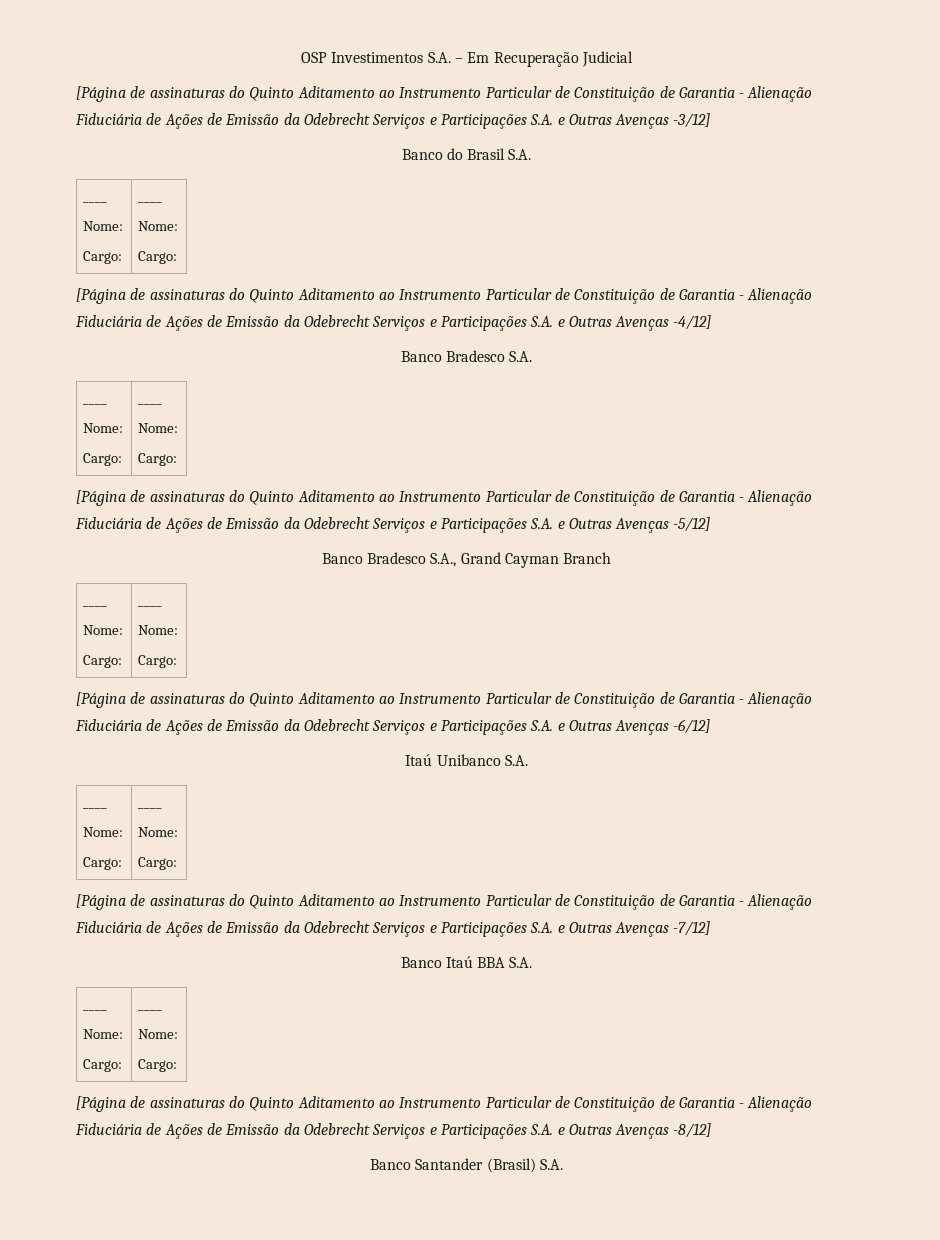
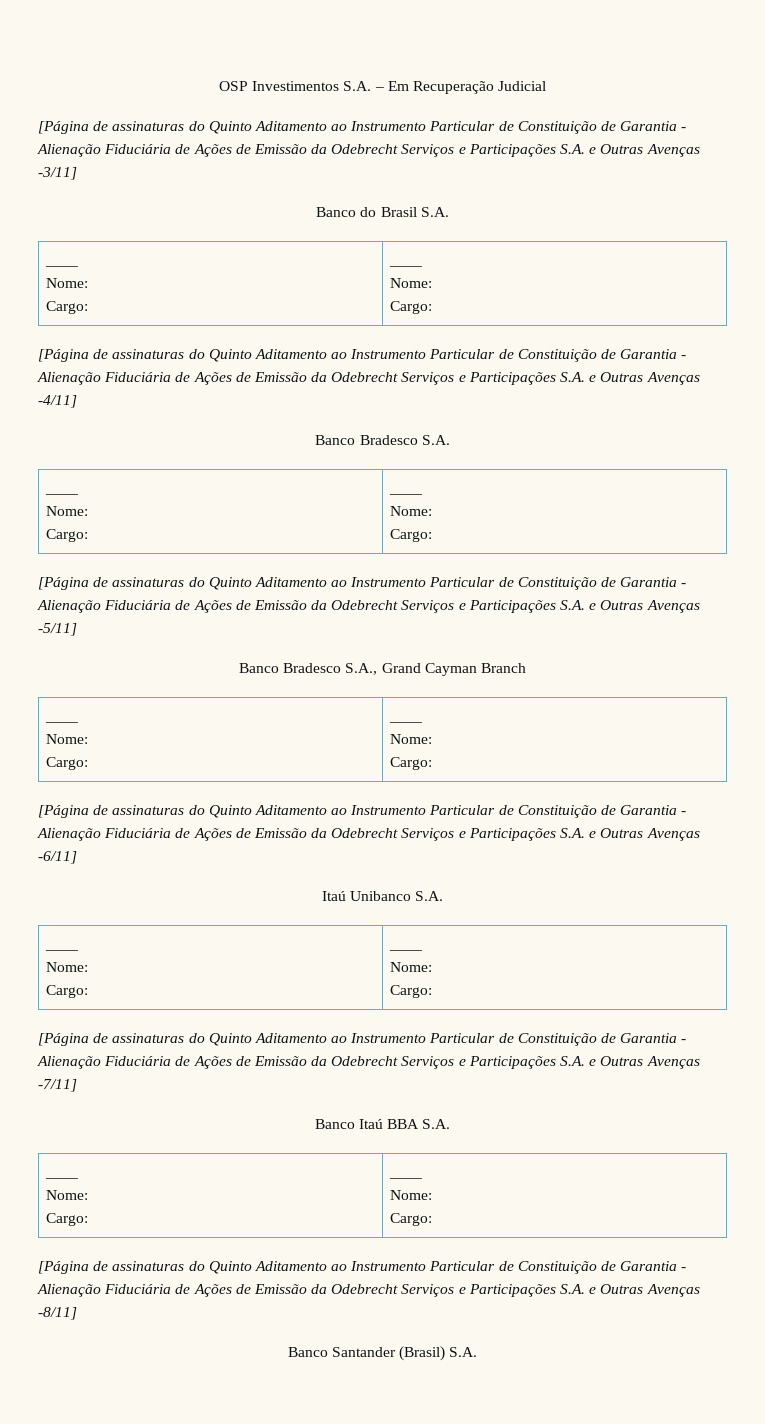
[673,113,711,128] -3/12] -> [38,167,77,180] -3/11]
[673,315,712,330] -4/12] -> [38,395,77,408] -4/11]
[673,517,711,532] -5/12] -> [38,623,77,636] -5/11]
[673,719,711,734] -6/12] -> [38,851,77,864] -6/11]
[673,921,711,936] -7/12] -> [38,1079,77,1092] -7/11]
[673,1123,712,1138] -8/12] -> [38,1307,77,1320] -8/11]

